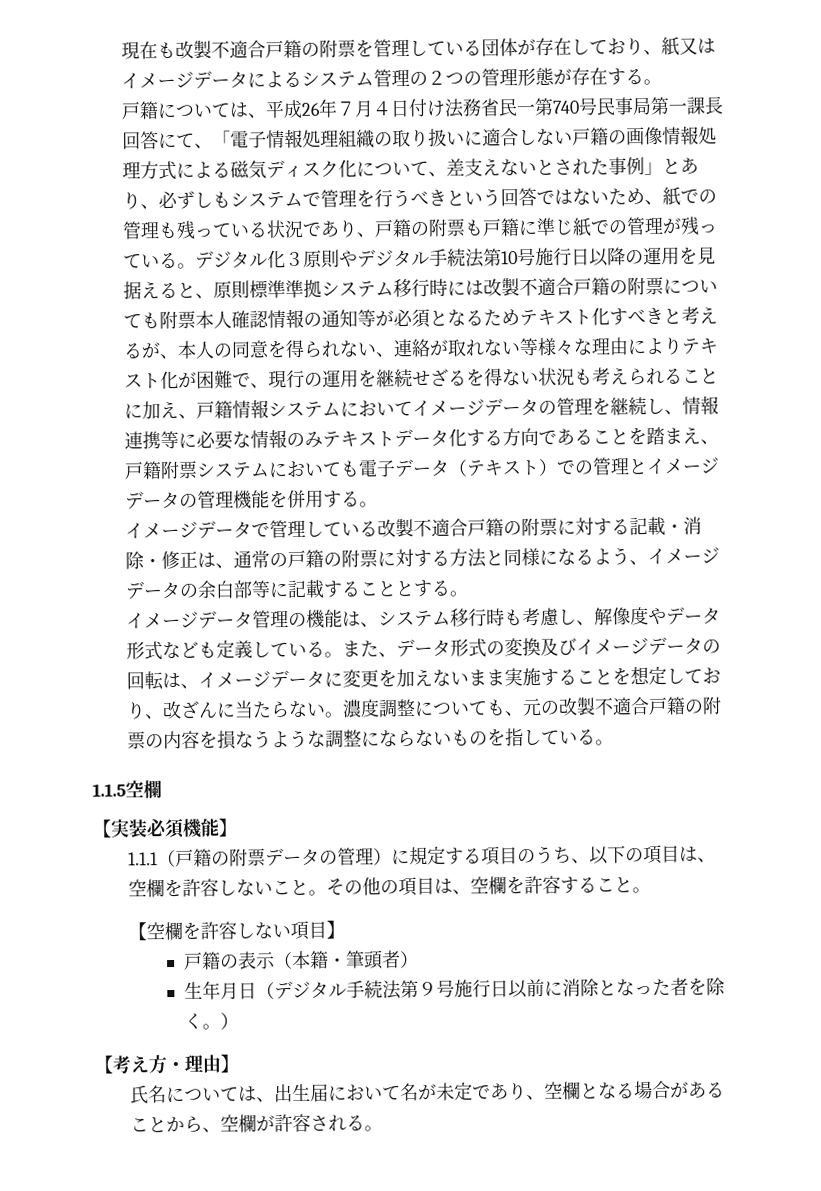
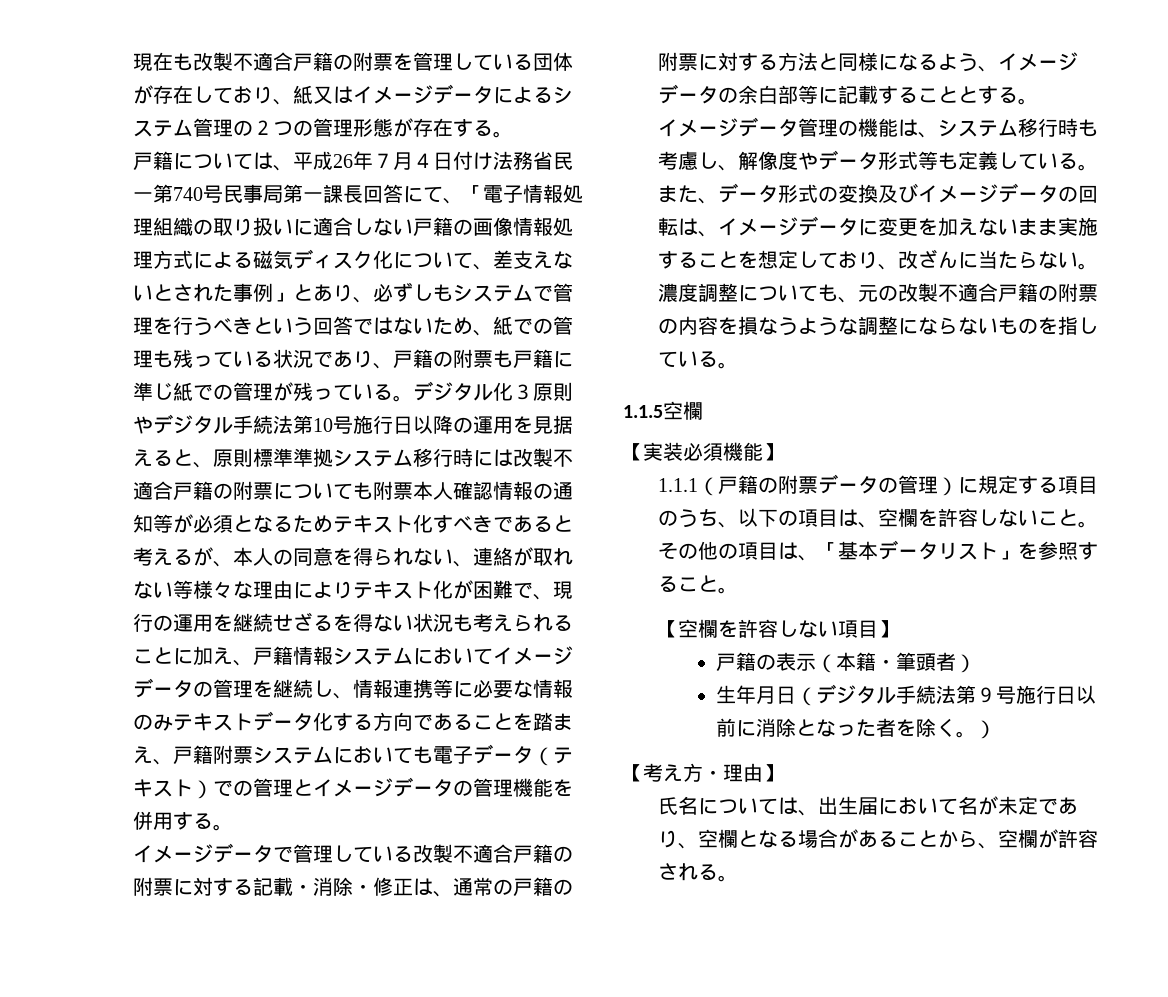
(664, 316) none -> [493,515,554,533] である
[161,641,199,660] など -> [918,151,939,170] 等
[469,875,561,895] 空欄を許容 -> [818,540,1079,560] 「基本データリスト」を参照

